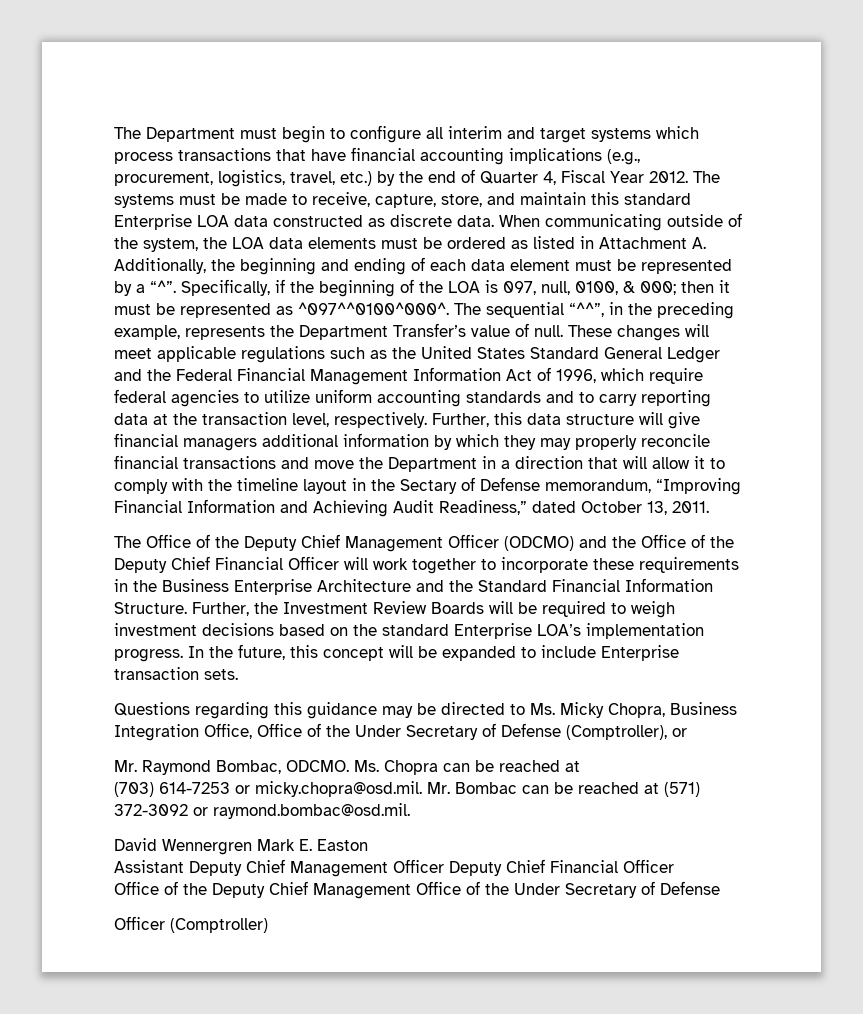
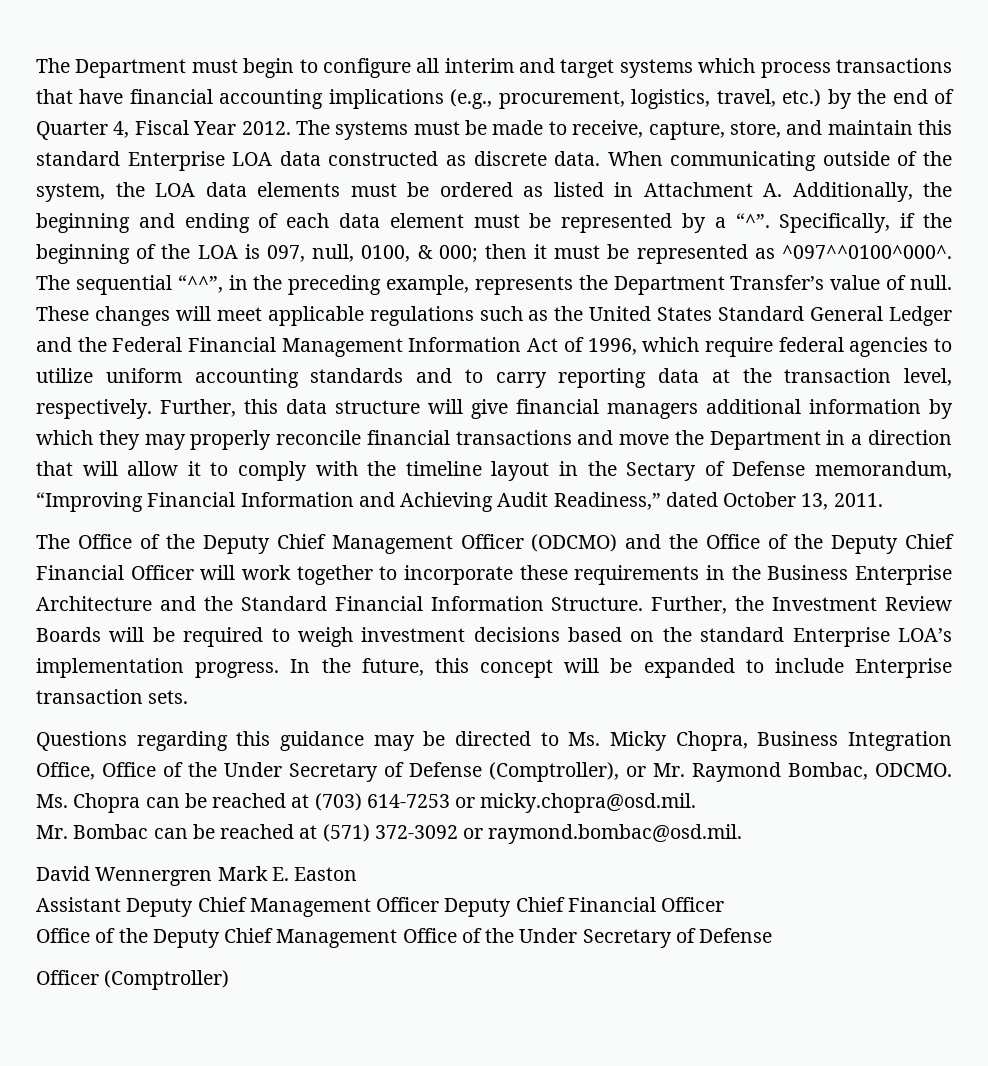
(687, 732) // -> (646, 771) none
(580, 766) // -> (310, 801) none
(422, 789) none -> (697, 803) //

